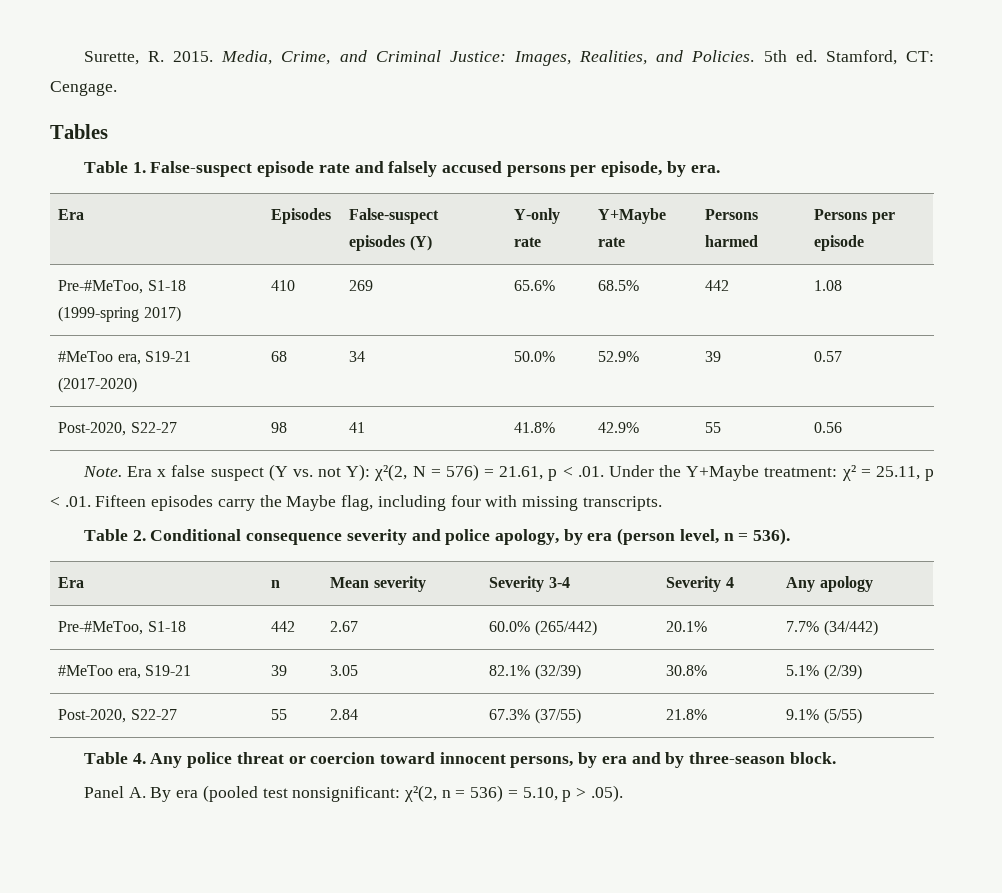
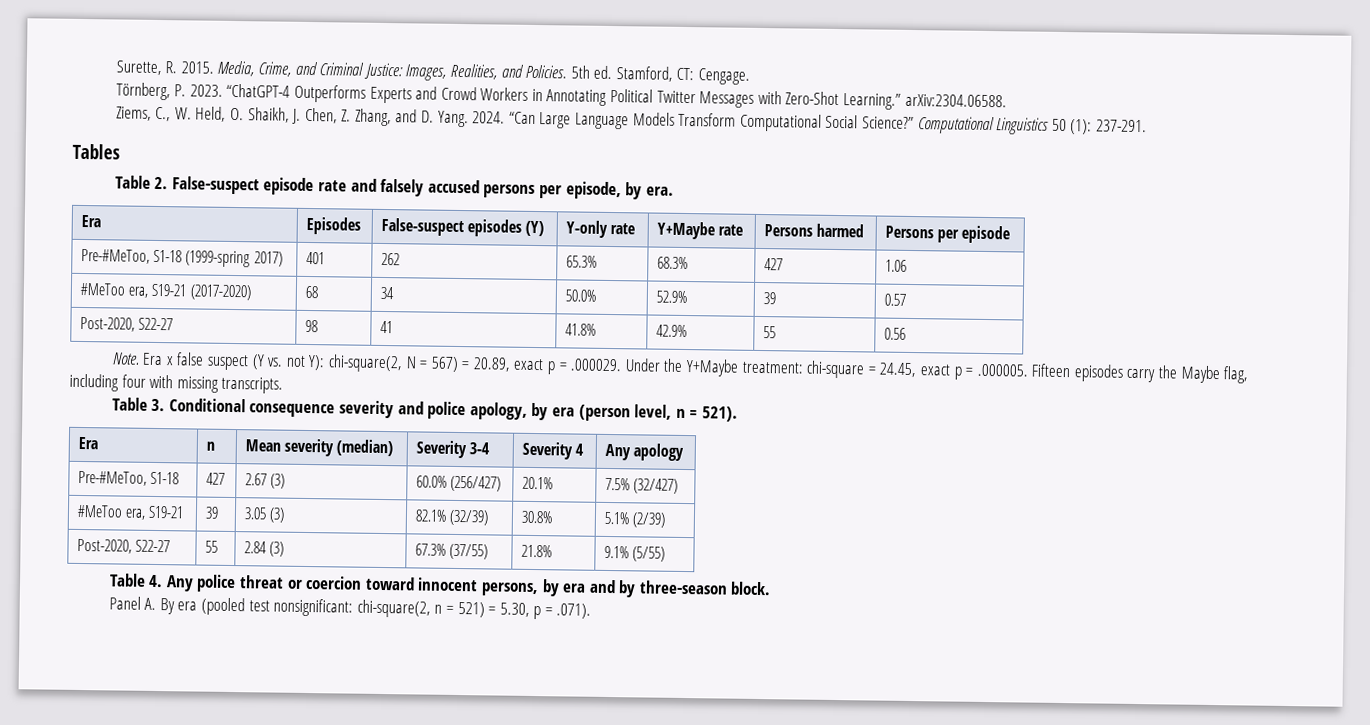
(117, 88) none -> [115,82,1007,110] [115,106,1147,135] // Törnberg, P. 2023. “ChatGPT-4 Outperforms Experts and Crowd Workers in Annotating Political Twitter Messages with Zero-Shot Learning.” arXiv:2304.06588. // Ziems, C., W. Held, O. Shaikh, J. Chen, Z. Zhang, and D. Yang. 2024. “Can Large Language Models Transform Computational Social Science?” Computational Linguistics 50 (1): 237-291.
[132,162,146,173] 1. -> [154,176,169,190] 2.
[271,280,296,291] [349,280,374,291] [514,280,556,291] [598,280,640,291] [705,280,730,291] [814,280,843,291] 410 | 269 | 65.6% | 68.5% | 442 | 1.08 -> [305,251,325,265] [380,252,400,266] [565,255,597,268] [656,256,688,270] [763,258,783,271] [884,259,907,272] 401 | 262 | 65.3% | 68.3% | 427 | 1.06
[374,464,408,481] χ²(2, -> [327,354,403,373] chi-square(2,
[445,464,935,481] [50,496,91,507] 576) = 21.61, p < .01. Under the Y+Maybe treatment: χ² = 25.11, p < .01. -> [430,356,1029,380] 567) = 20.89, exact p = .000029. Under the Y+Maybe treatment: chi-square = 24.45, exact p = .000005.
[132,530,146,541] 2. -> [151,398,166,412] 3.
[753,528,791,545] 536). -> [701,406,738,422] 521).
(426, 584) none -> [336,439,394,457] (median)
[271,621,296,632] 442 -> [205,472,225,485] 427
(359, 626) none -> [270,473,286,489] (3)
[534,620,597,636] (265/442) -> [450,475,502,492] (256/427)
[786,620,878,636] 7.7% (34/442) -> [604,477,679,494] 7.5% (32/427)
(359, 670) none -> [269,507,286,523] (3)
(359, 714) none -> [269,541,285,557] (3)
[403,785,623,802] χ²(2, n = 536) = 5.10, p > .05). -> [356,599,592,620] chi-square(2, n = 521) = 5.30, p = .071).

